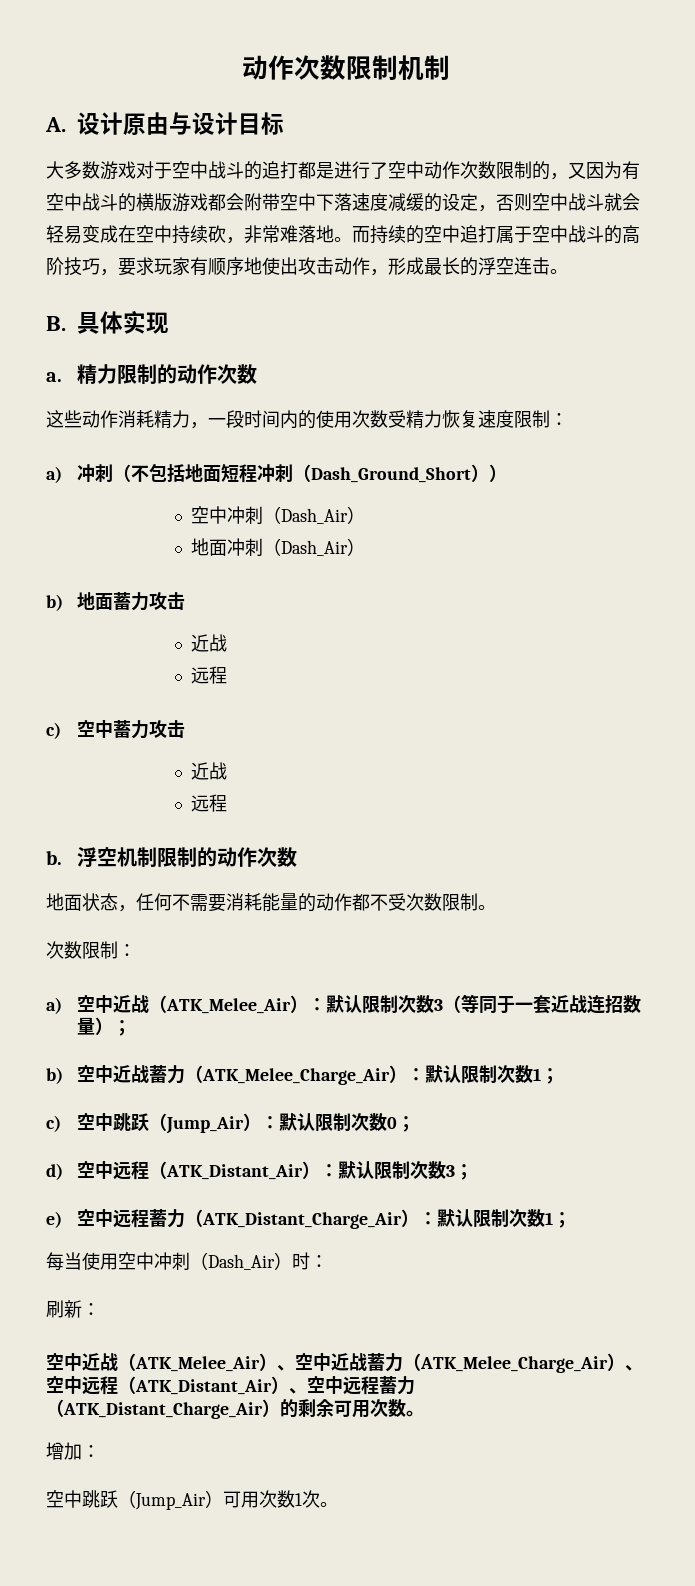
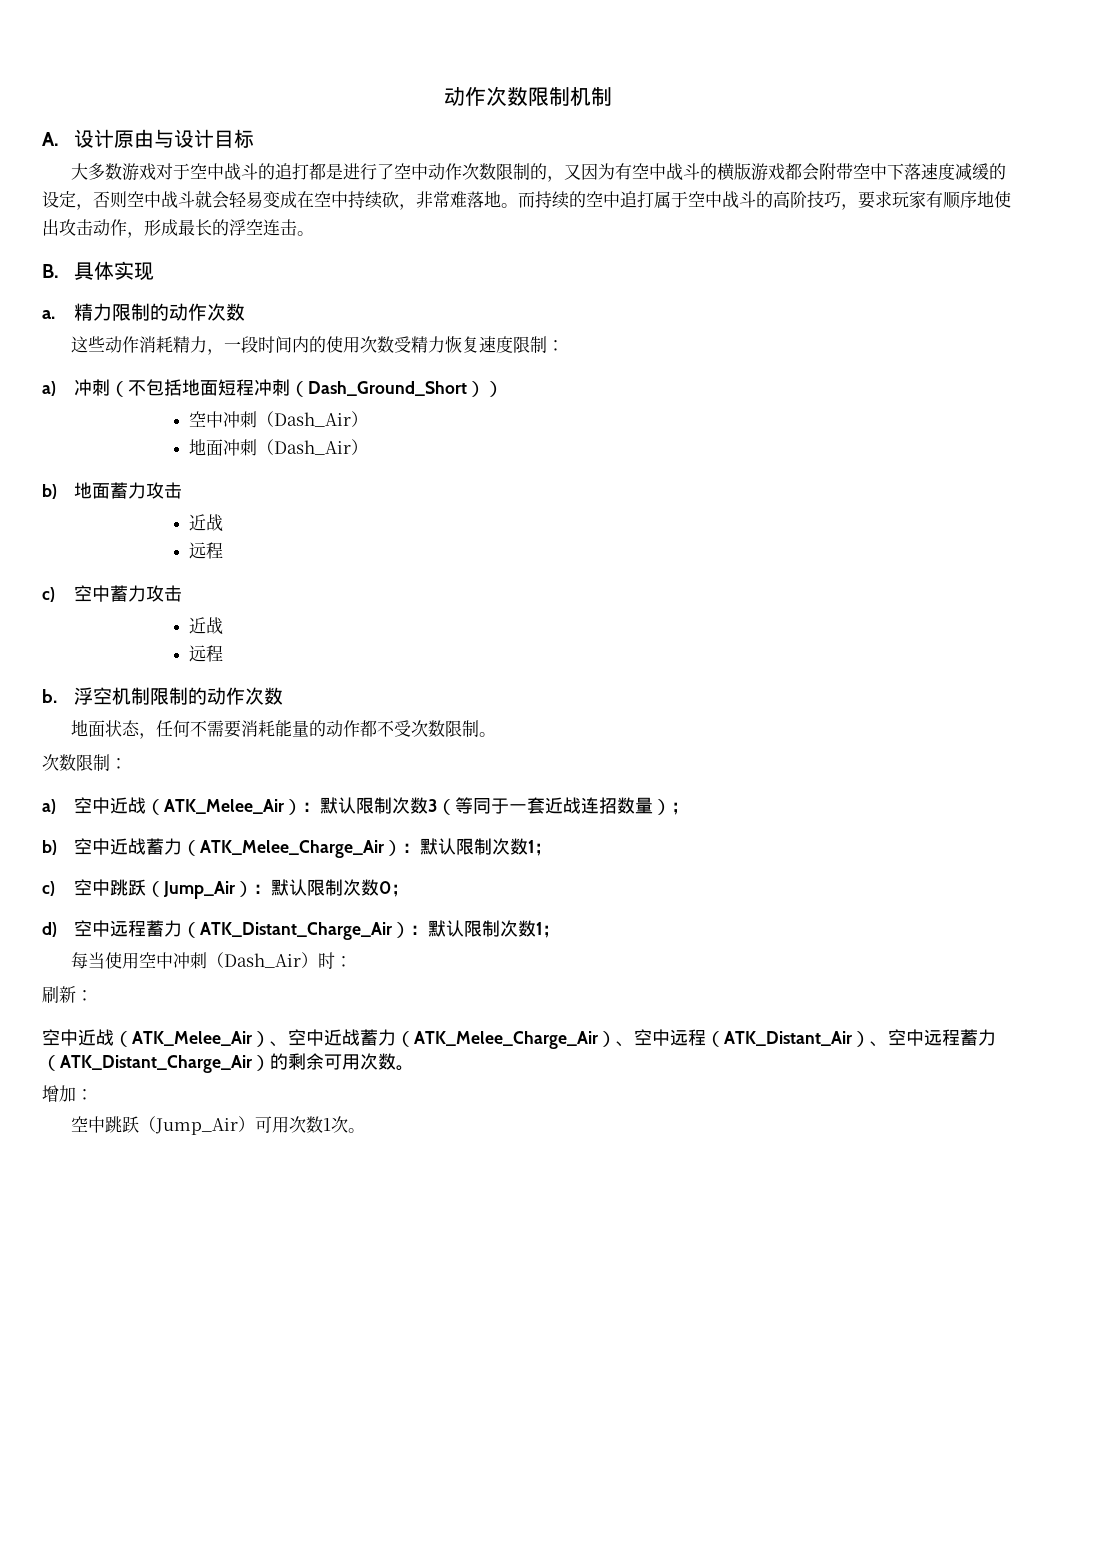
[149,1161,474,1180] [46,1209,150,1228] （ATK_Distant_Air）：默认限制次数3； // e)空中远程 -> (147, 928) none

